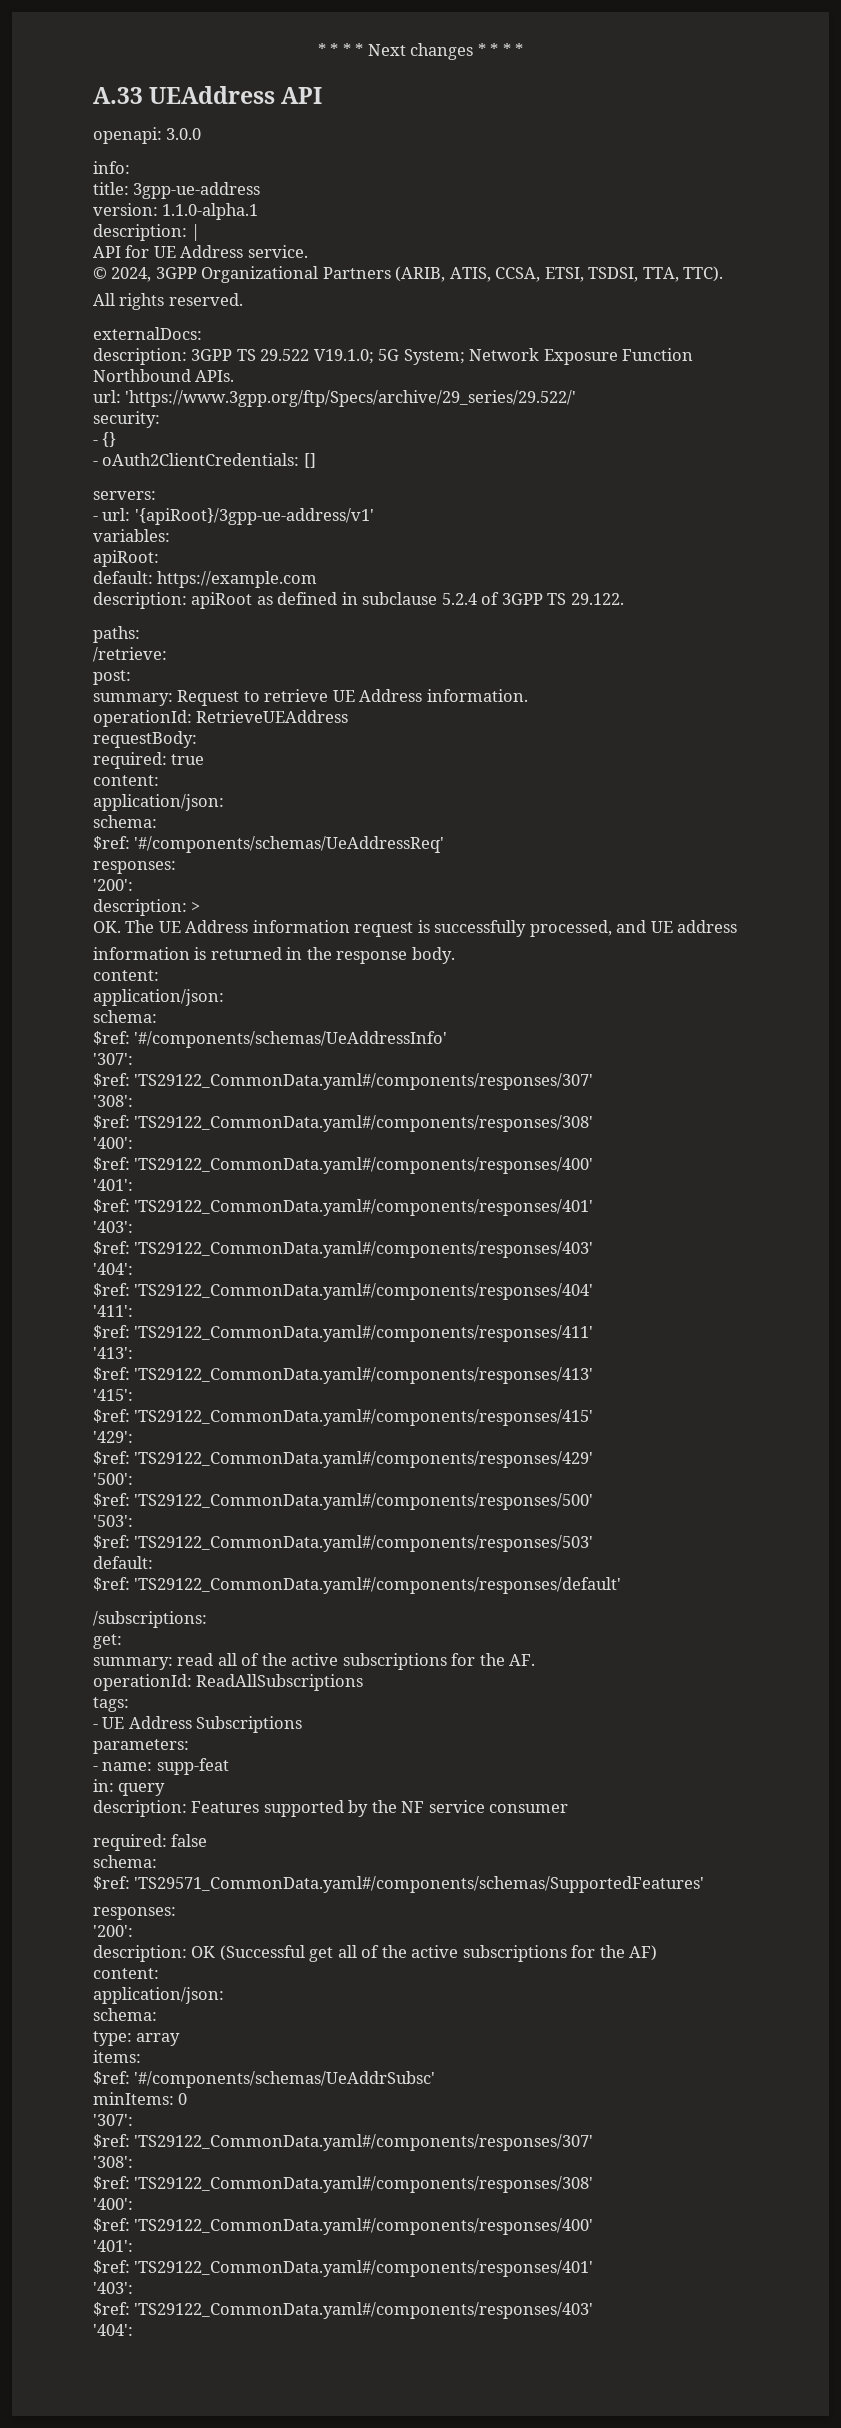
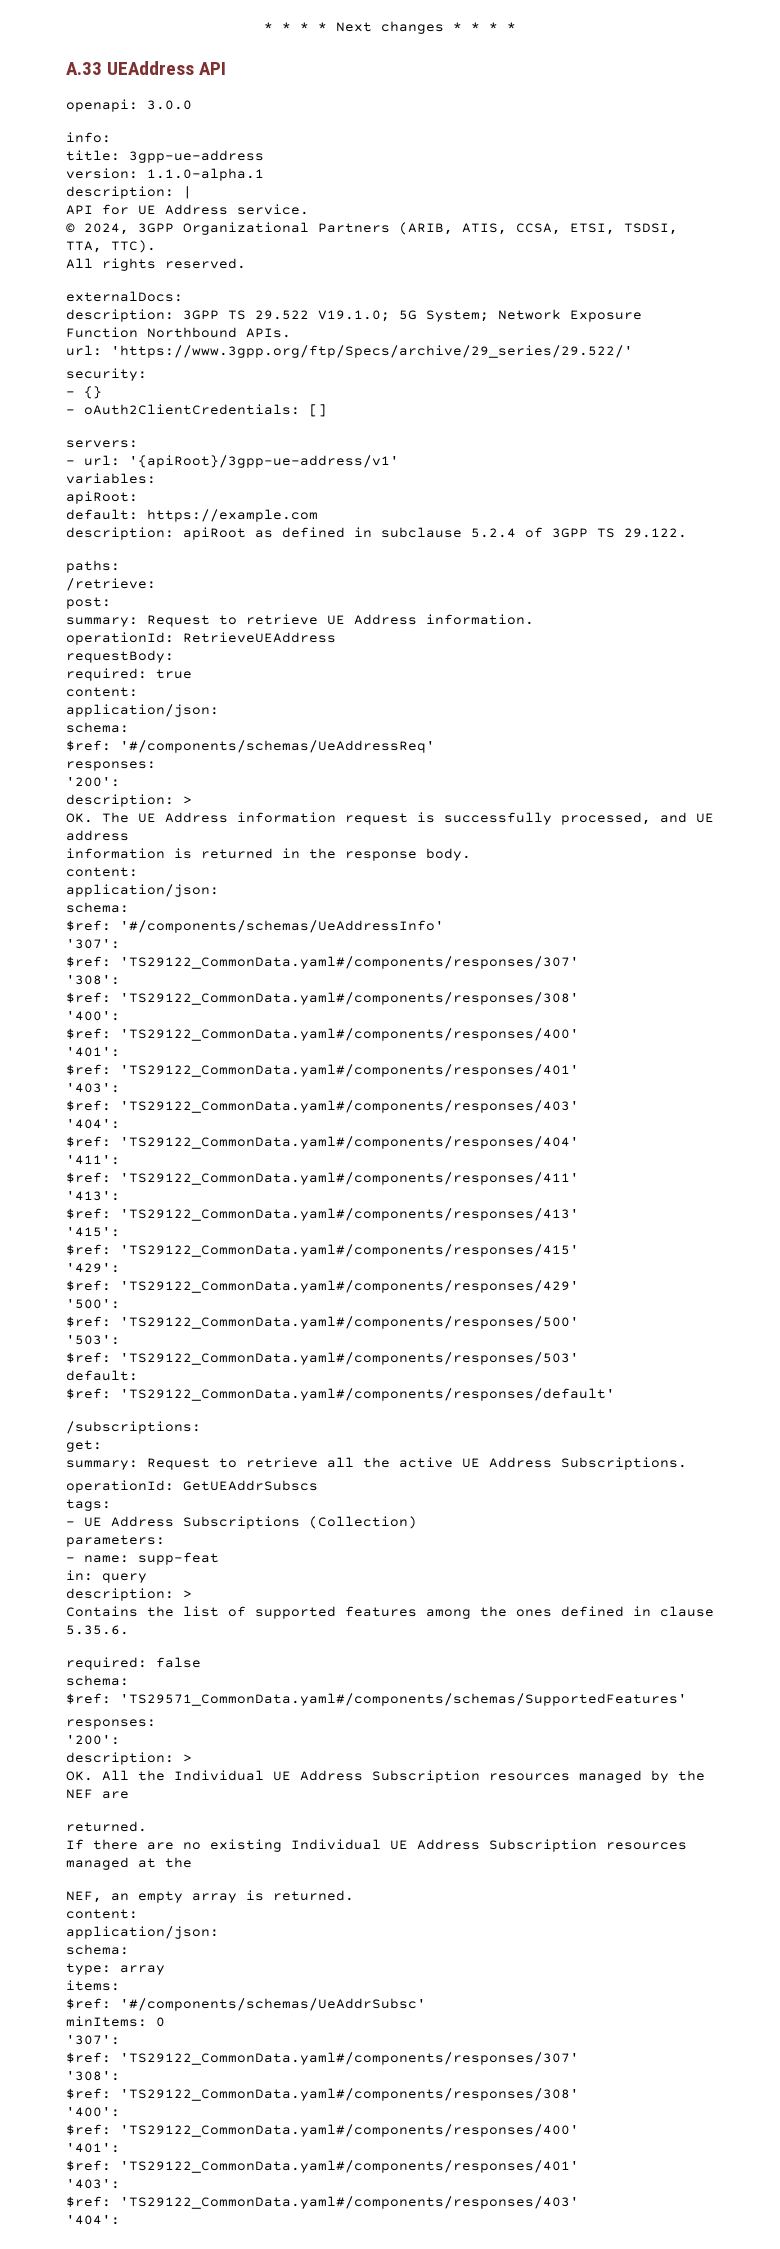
[177,1653,536,1670] [93,1674,364,1691] read all of the active subscriptions for the AF. // operationId: ReadAllSubscriptions -> [147,1457,687,1470] [66,1480,318,1493] Request to retrieve all the active UE Address Subscriptions. // operationId: GetUEAddrSubscs
(303, 1724) none -> [309,1516,417,1529] (Collection)
[191,1800,569,1817] Features supported by the NF service consumer -> [183,1590,192,1598] [66,1606,714,1619] [66,1625,129,1635] > // Contains the list of supported features among the ones defined in clause 5.35.6.
[191,1945,658,1962] OK (Successful get all of the active subscriptions for the AF) -> [183,1754,192,1762] [66,1770,705,1783] [66,1789,129,1799] [66,1821,147,1832] [66,1839,687,1852] [66,1857,192,1870] [66,1890,354,1903] > // OK. All the Individual UE Address Subscription resources managed by the NEF are // returned. // If there are no existing Individual UE Address Subscription resources managed at the // NEF, an empty array is returned.

